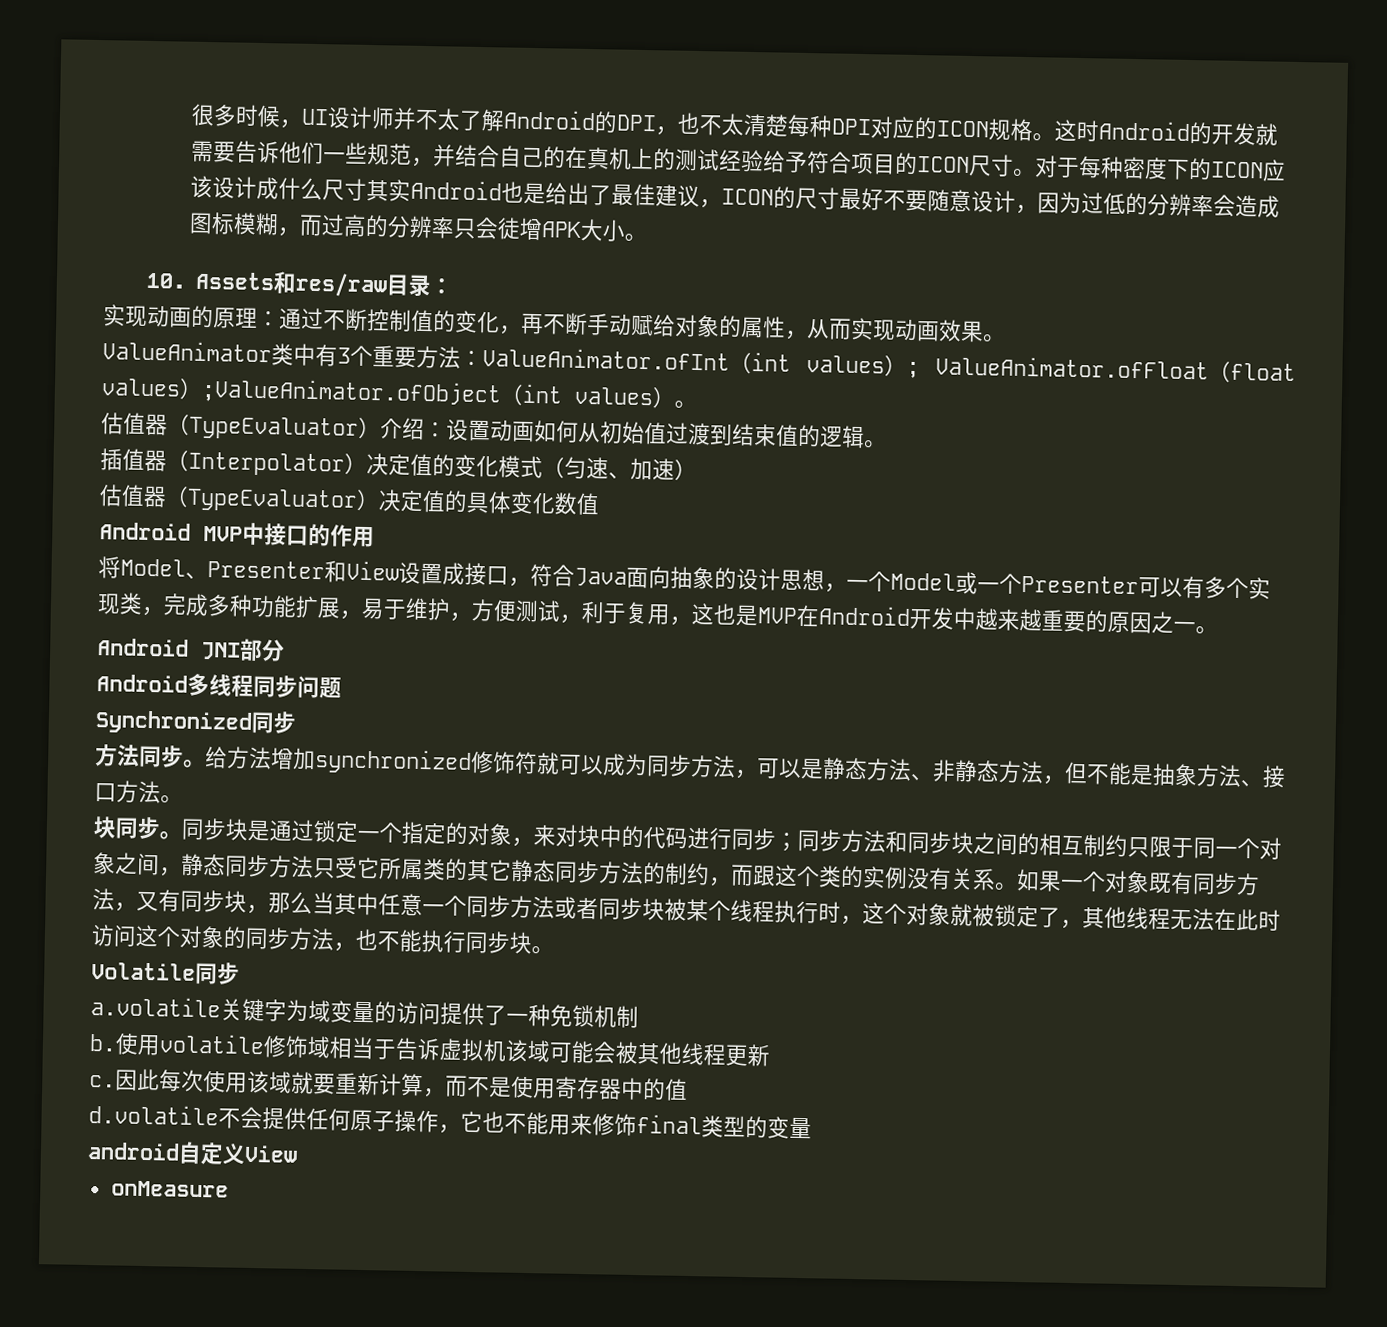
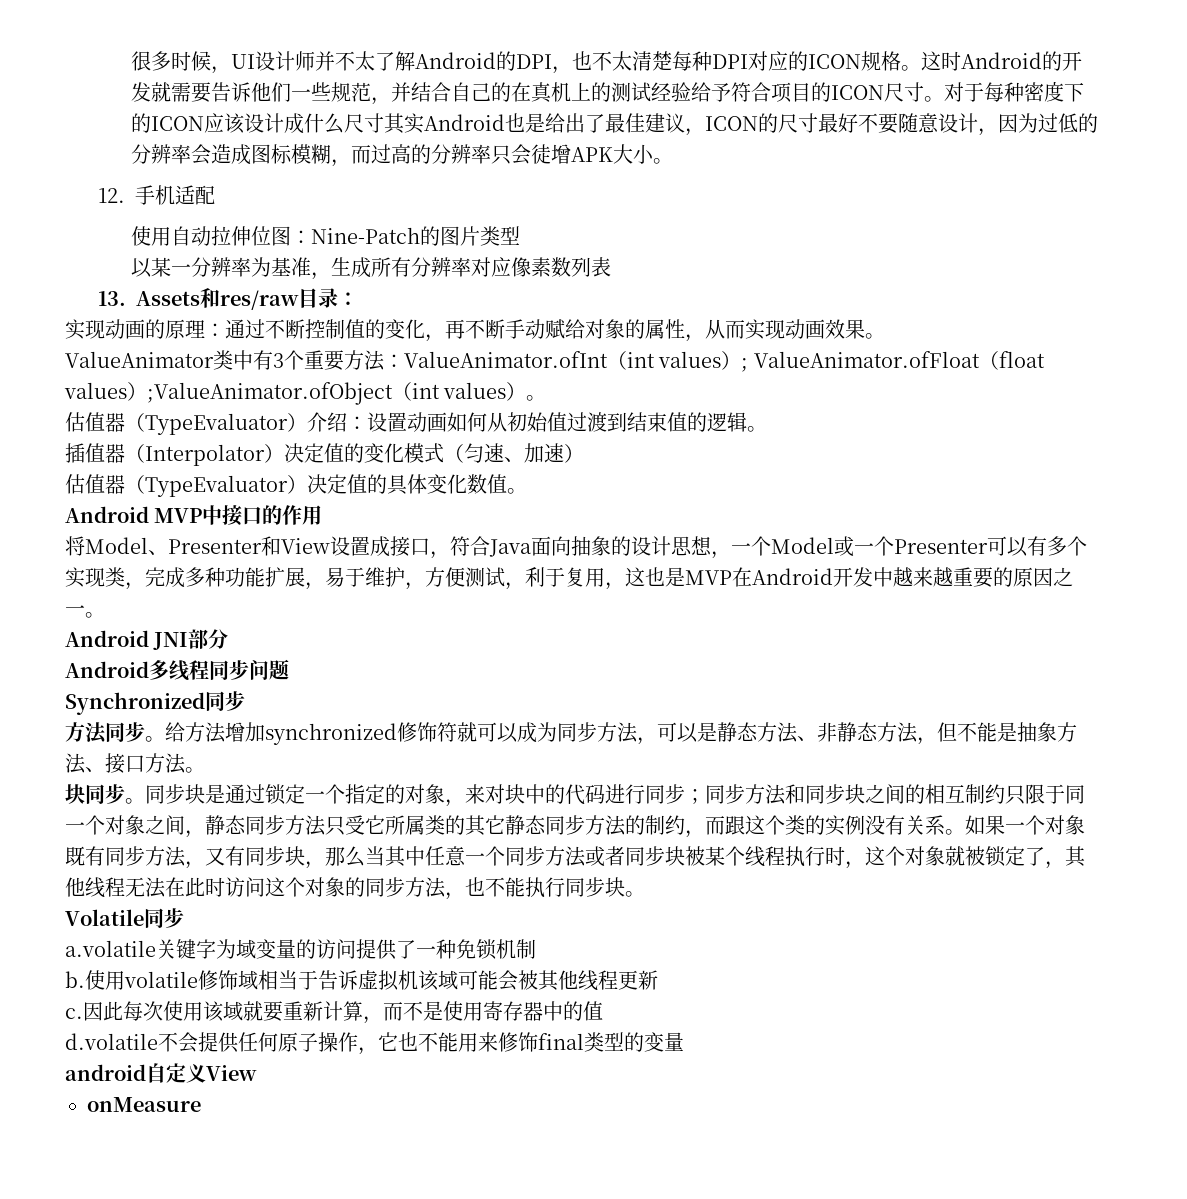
[145,272,187,289] 10. -> [98,185,216,205] [131,226,521,246] [131,257,612,280] [98,291,127,306] 12.手机适配 // 使用自动拉伸位图：Nine-Patch的图片类型 // 以某一分辨率为基准，生成所有分辨率对应像素数列表 // 13.
(600, 504) none -> [507,488,527,494] 。

